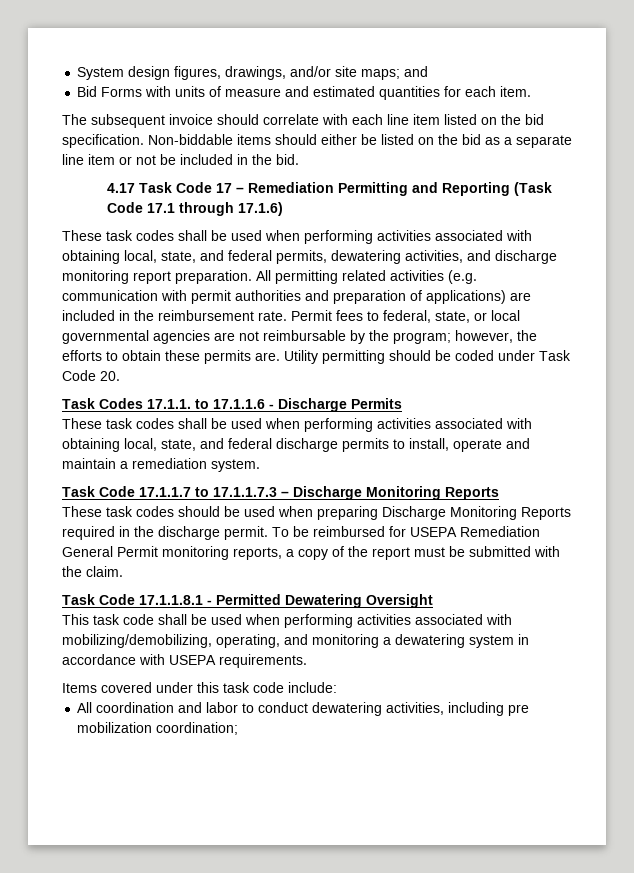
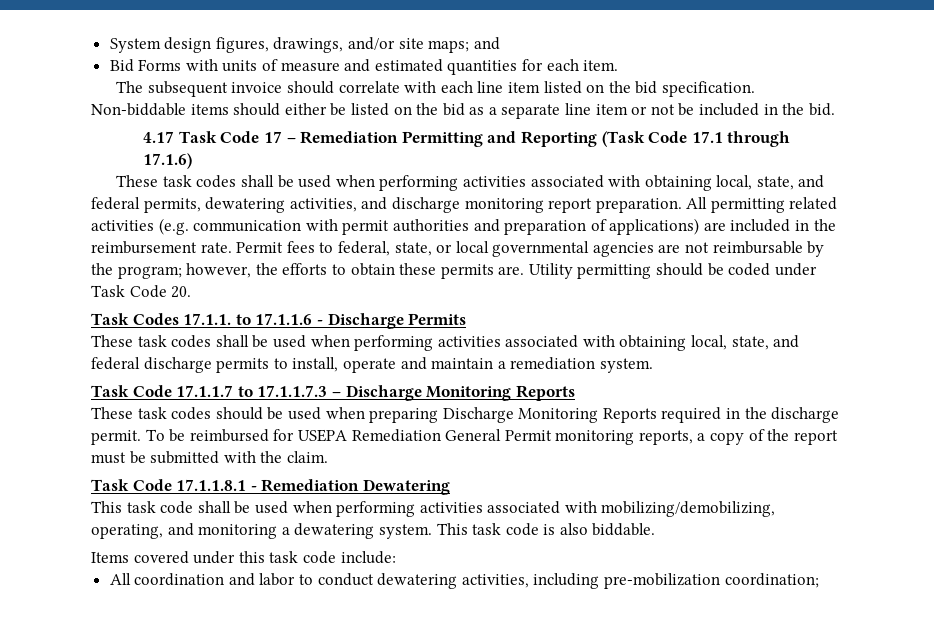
[216,594,281,605] Permitted -> [261,479,360,492] Remediation
[366,594,433,608] Oversight -> (450, 487) none
[469,634,529,648] [62,654,307,668] system in accordance with USEPA requirements. -> [378,523,656,539] system. This task code is also biddable.
[508,704,530,716] [77,722,153,733] pre mobilization -> [604,573,721,589] pre-mobilization

